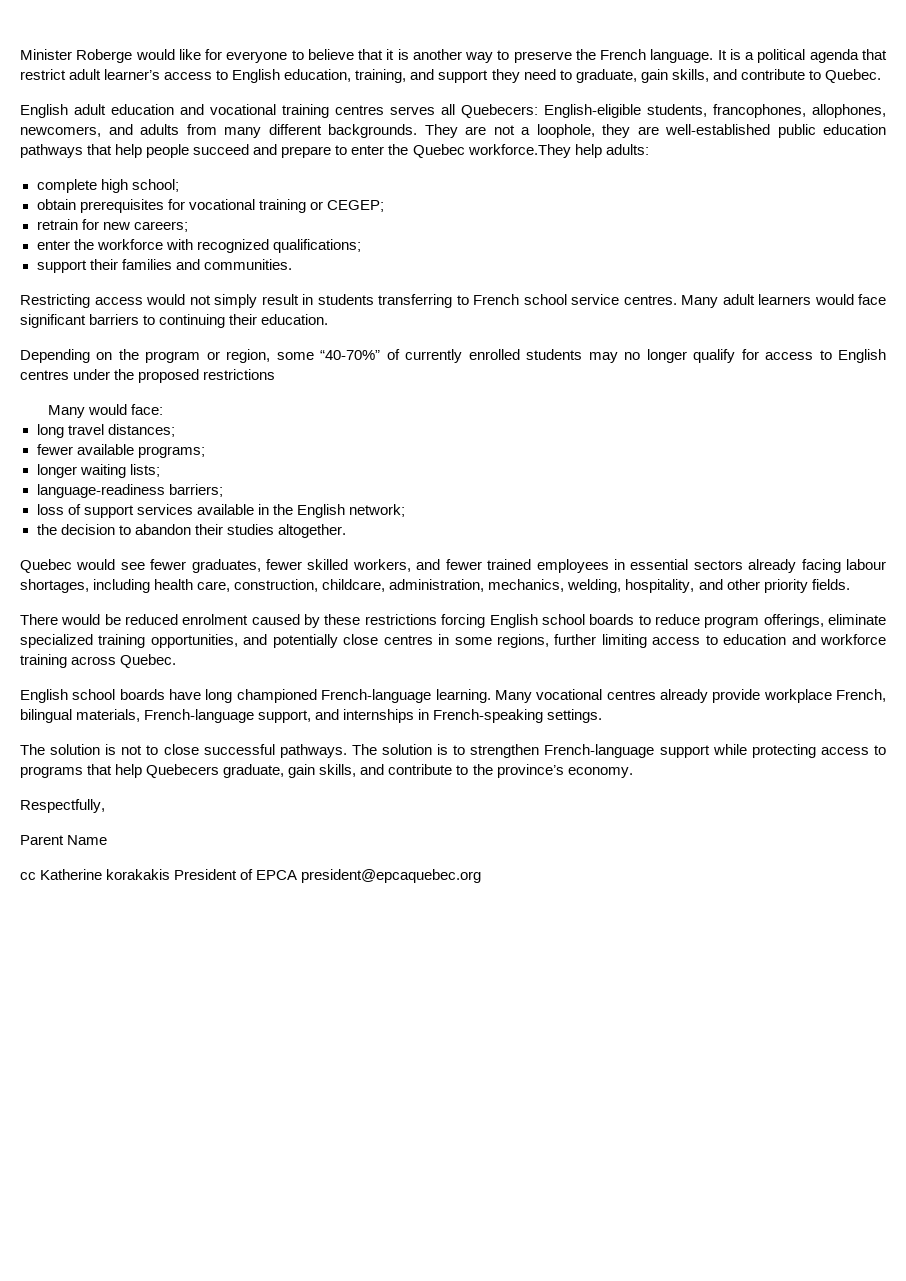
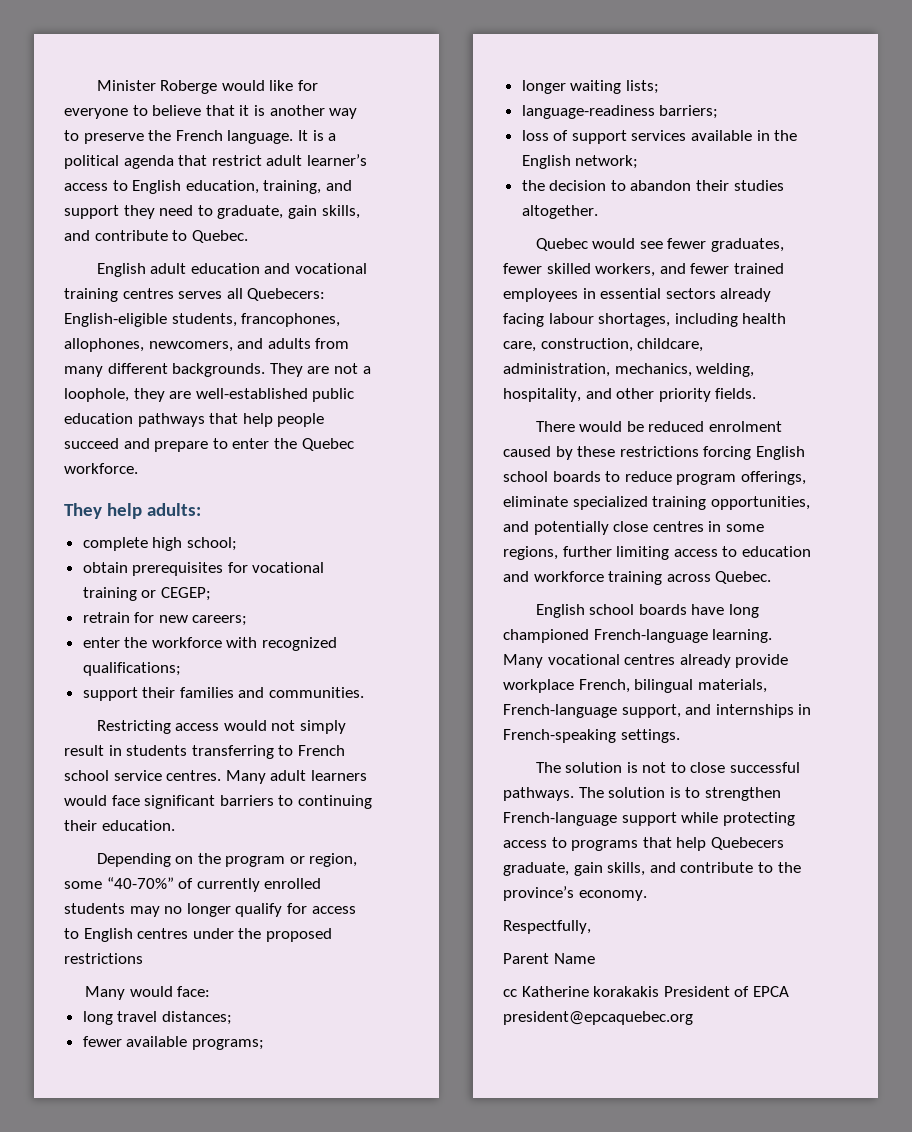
[467,144,571,158] workforce.They -> [64,463,138,474] [64,503,102,519] workforce. // They

